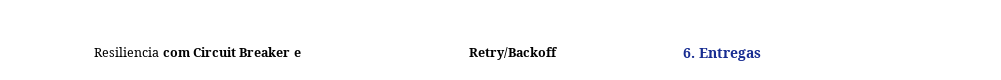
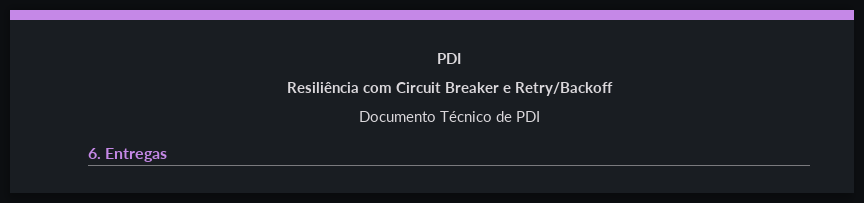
[94,47,160,57] Resiliencia -> [437,53,461,64] [286,82,359,93] PDI // Resiliência
(558, 53) none -> [358,111,540,122] // Documento Técnico de PDI

